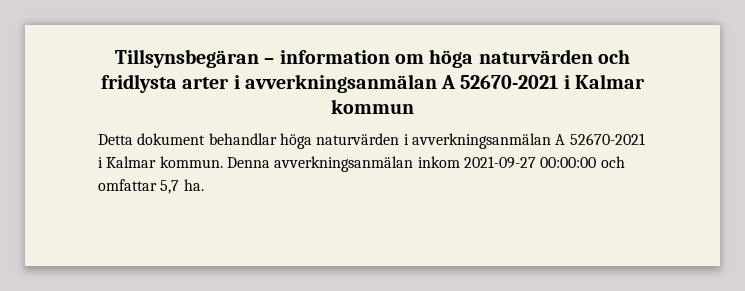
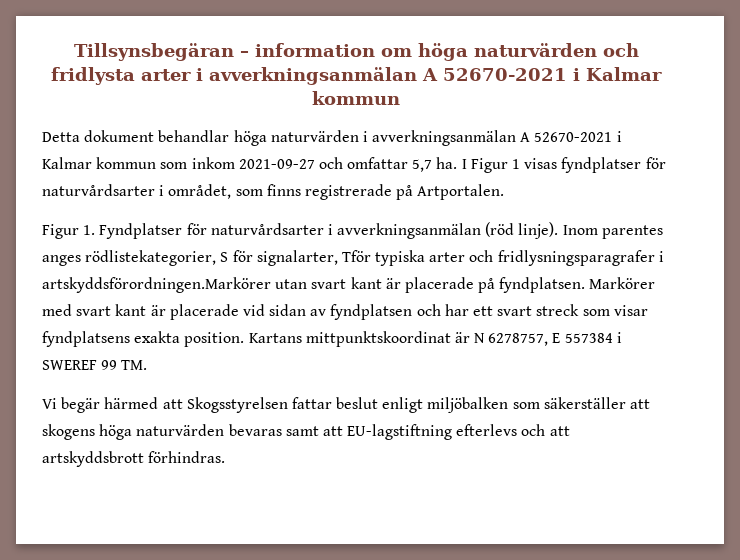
[159,156,414,172] kommun. Denna avverkningsanmälan -> [96,157,188,169] kommun som
[540,157,597,168] 00:00:00 -> (315, 164) none
(204, 185) none -> [461,157,666,173] [42,184,505,200] [42,222,663,239] [42,250,664,266] [42,277,656,293] [42,304,648,320] [42,331,622,347] [42,360,148,370] [42,397,651,413] [42,424,570,440] [42,451,226,467] I Figur 1 visas fyndplatser för naturvårdsarter i området, som finns registrerade på Artportalen. // Figur 1. Fyndplatser för naturvårdsarter i avverkningsanmälan (röd linje). Inom parentes anges rödlistekategorier, S för signalarter, Tför typiska arter och fridlysningsparagrafer i artskyddsförordningen.Markörer utan svart kant är placerade på fyndplatsen. Markörer med svart kant är placerade vid sidan av fyndplatsen och har ett svart streck som visar fyndplatsens exakta position. Kartans mittpunktskoordinat är N 6278757, E 557384 i SWEREF 99 TM. // Vi begär härmed att Skogsstyrelsen fattar beslut enligt miljöbalken som säkerställer att skogens höga naturvärden bevaras samt att EU-lagstiftning efterlevs och att artskyddsbrott förhindras.

